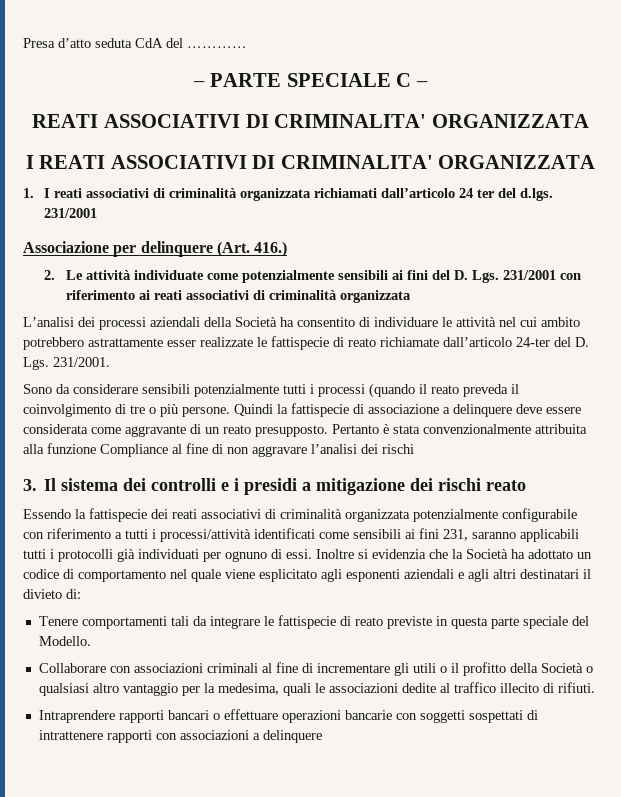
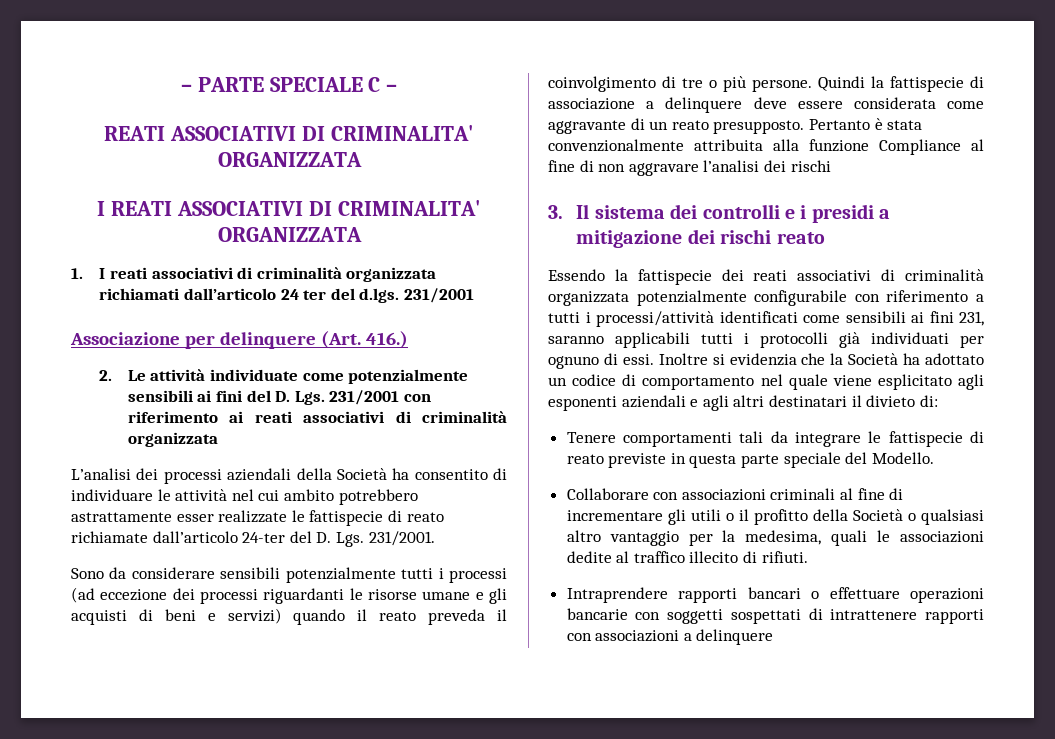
[23,38,247,48] Presa d’atto seduta CdA del ………… // -> (180, 88) none
[369,383,415,398] (quando -> [71,587,507,604] [71,608,346,625] (ad eccezione dei processi riguardanti le risorse umane e gli acquisti di beni e servizi) quando

